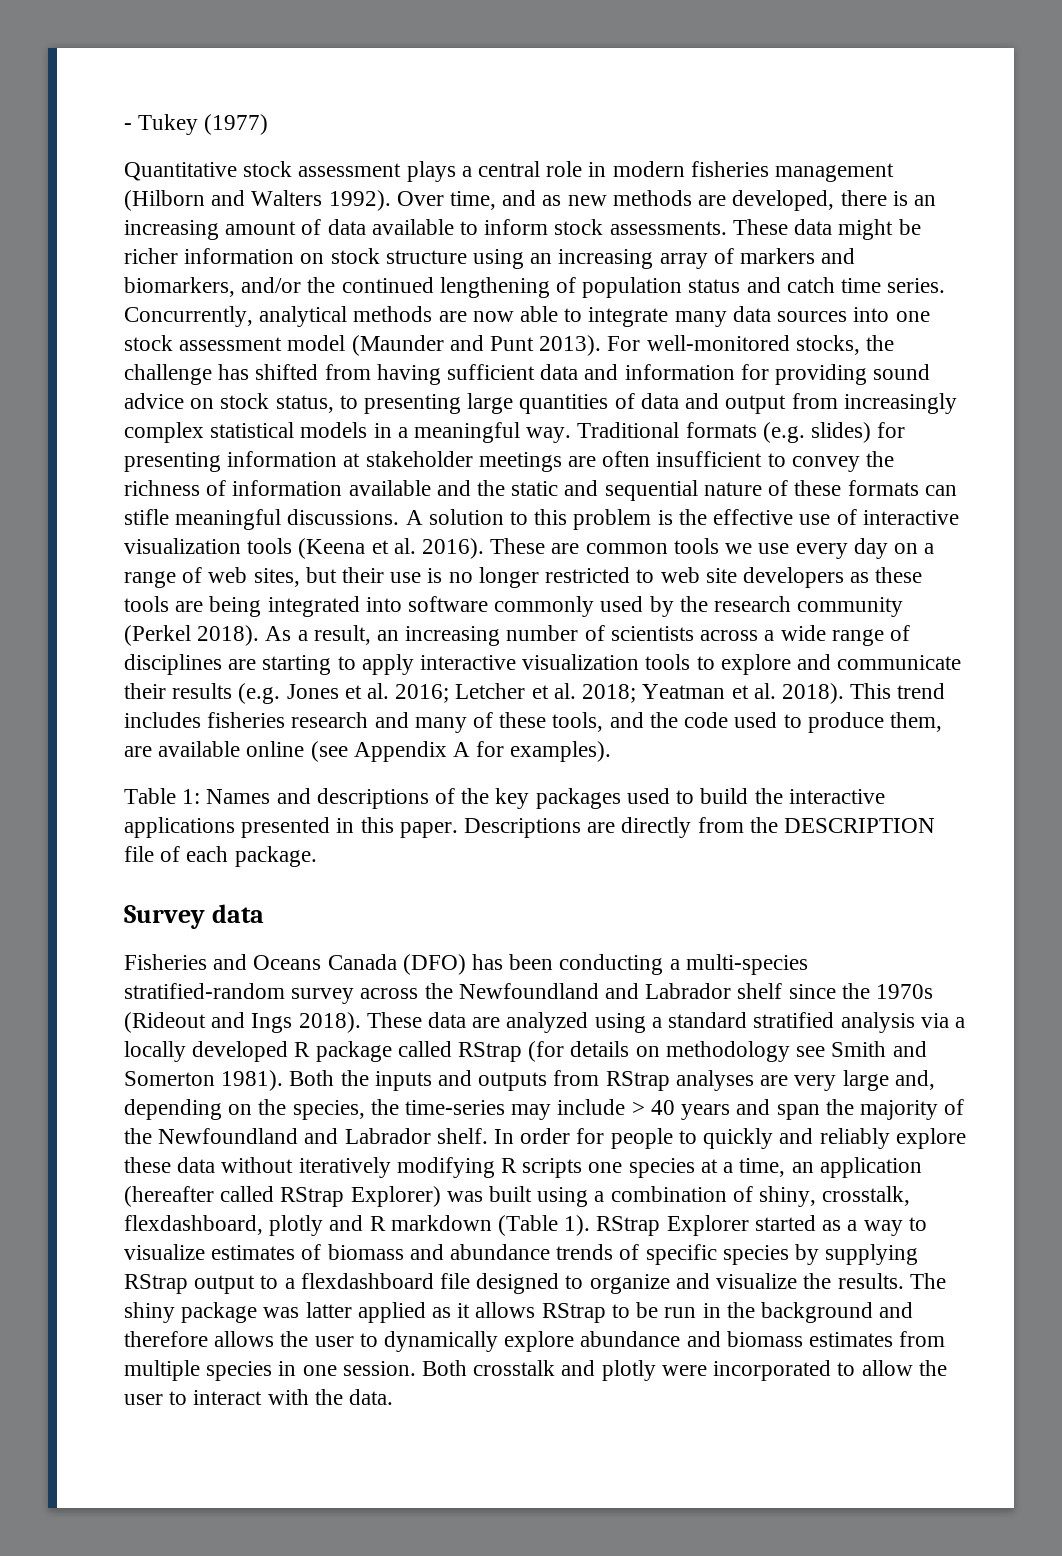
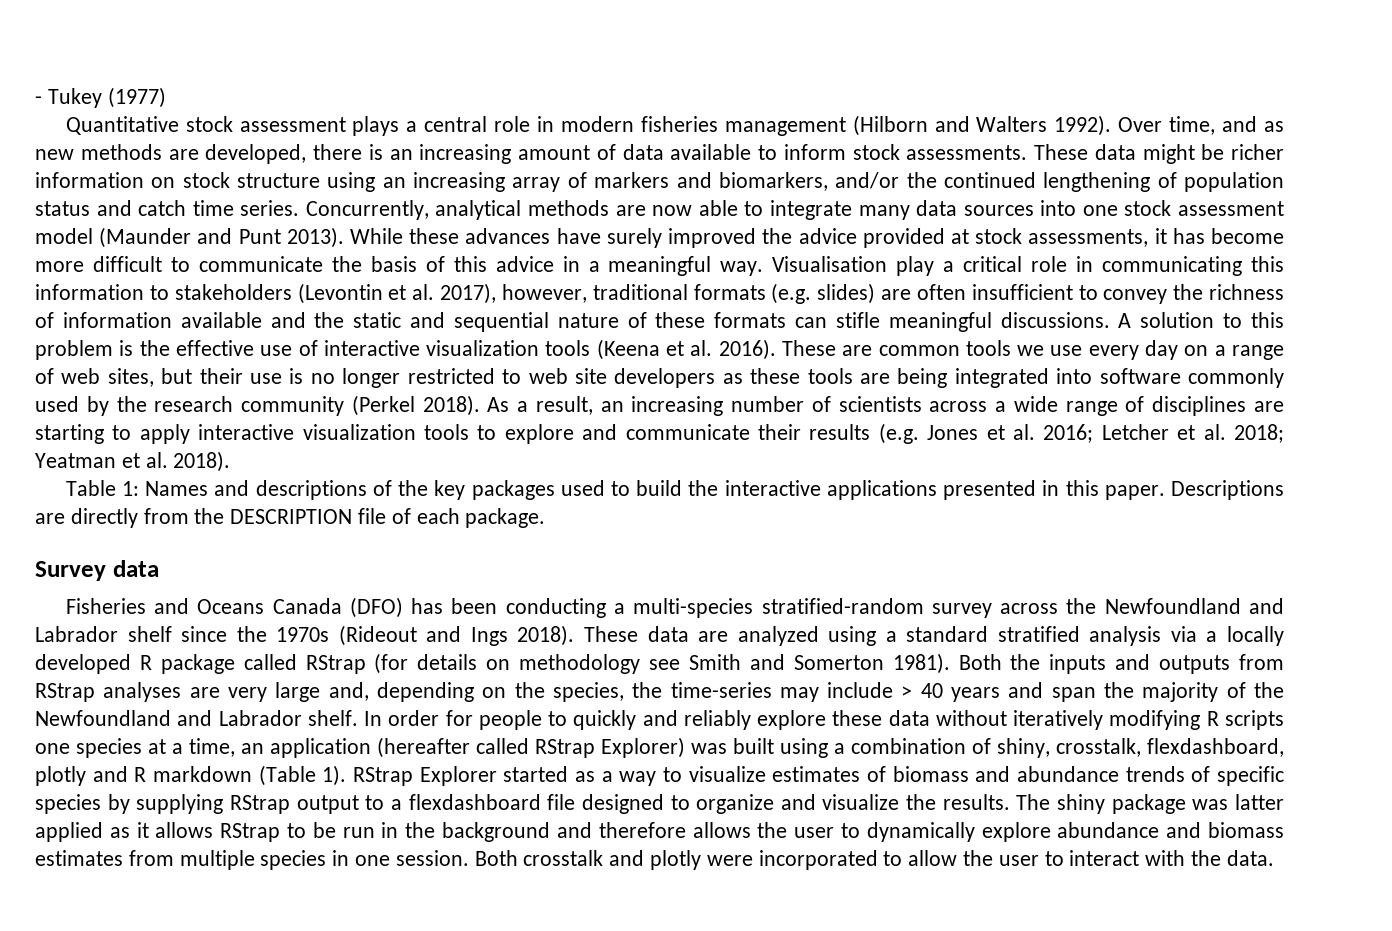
[607,335,895,355] [124,364,931,385] [124,393,957,414] [124,422,906,443] [124,451,562,472] For well-monitored stocks, the challenge has shifted from having sufficient data and information for providing sound advice on stock status, to presenting large quantities of data and output from increasingly complex statistical models in a meaningful way. Traditional formats (e.g. slides) for presenting information at stakeholder meetings -> [350,228,1284,248] [35,256,1285,276] [35,283,876,304] While these advances have surely improved the advice provided at stock assessments, it has become more difficult to communicate the basis of this advice in a meaningful way. Visualisation play a critical role in communicating this information to stakeholders (Levontin et al. 2017), however, traditional formats (e.g. slides)
[850,683,946,699] [124,712,942,733] [124,741,612,762] This trend includes fisheries research and many of these tools, and the code used to produce them, are available online (see Appendix A for examples). -> (231, 461) none

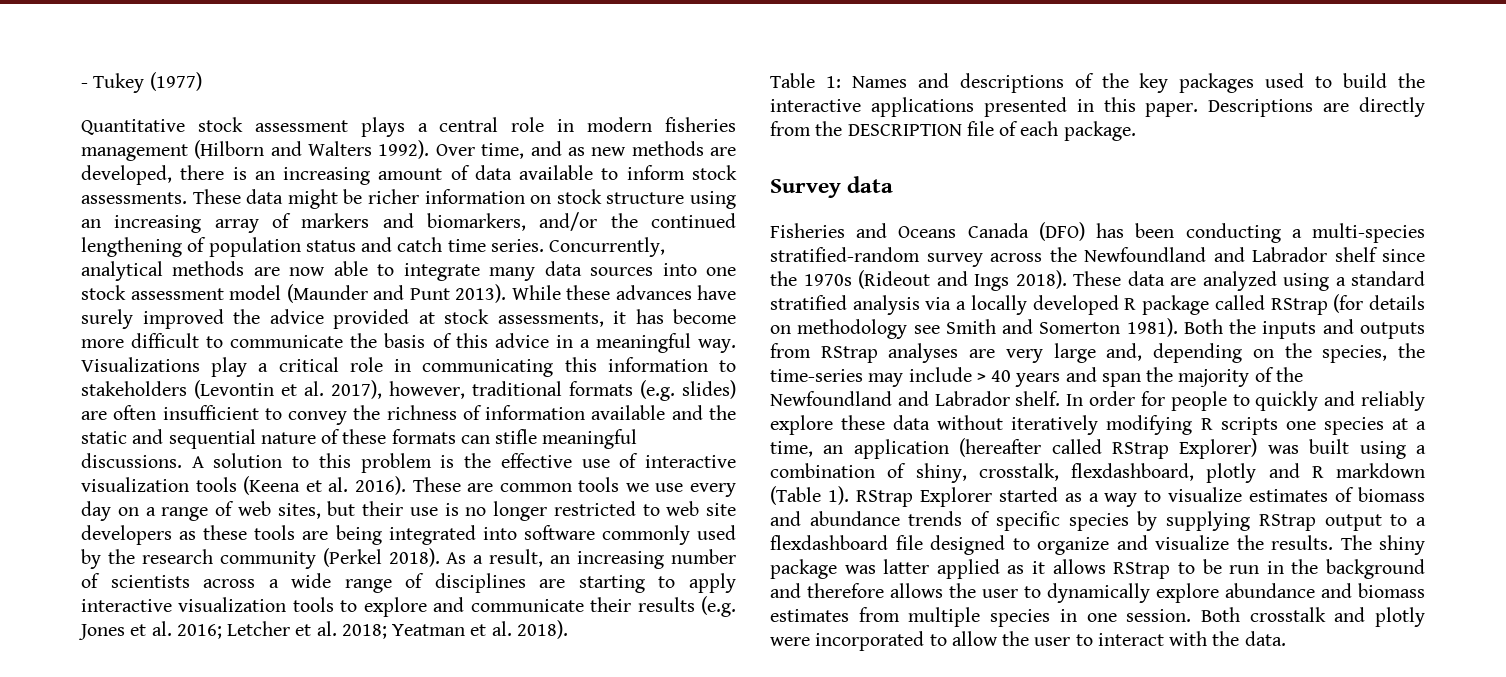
[772,256,888,272] Visualisation -> [81,357,200,372] Visualizations

